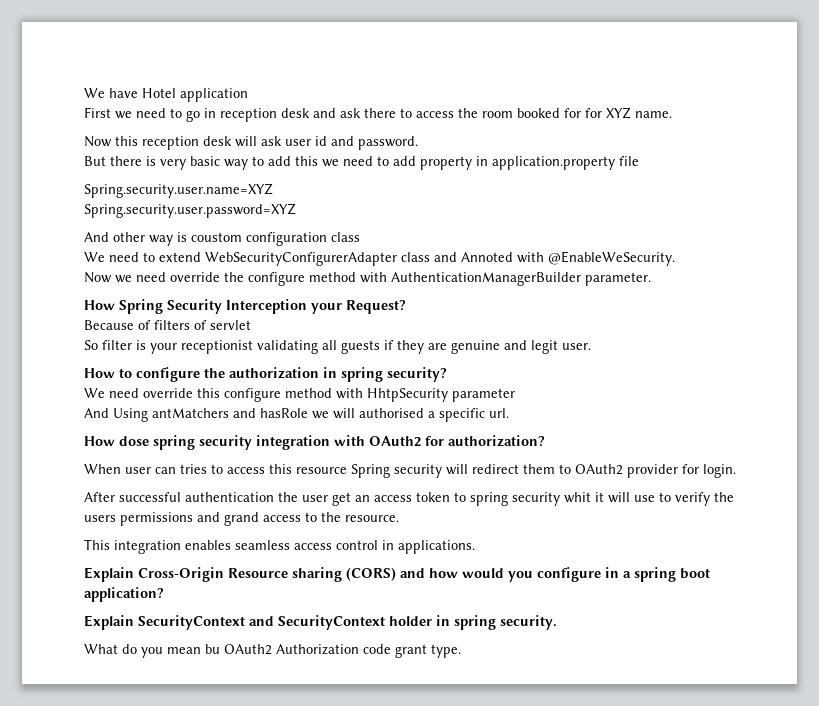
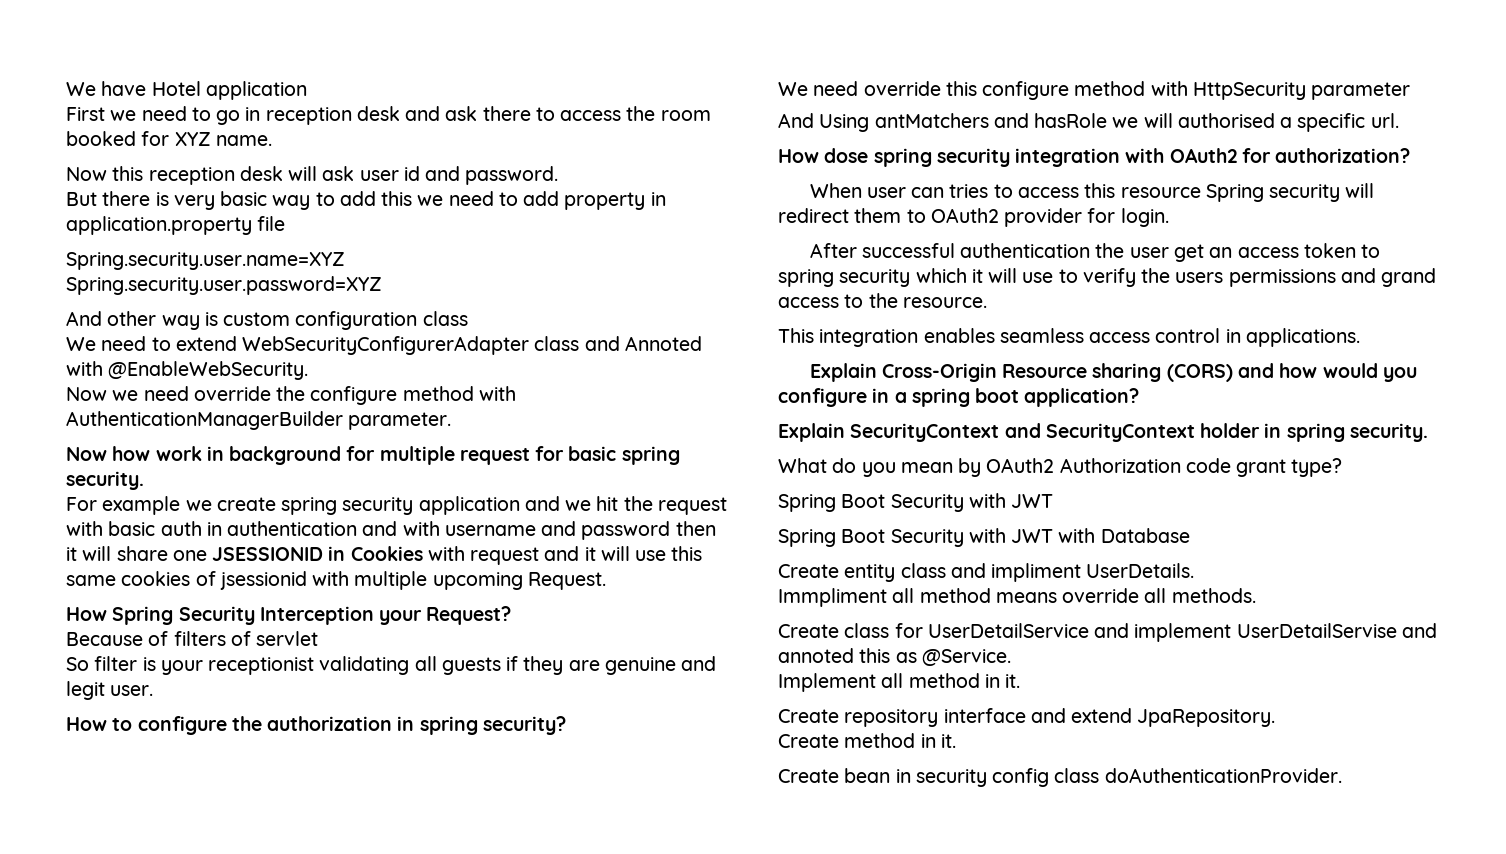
[585,108,602,118] for -> (170, 138) none
[191,232,242,242] coustom -> [223,312,291,326] custom
[548,251,675,266] @EnableWeSecurity. -> [108,361,309,380] @EnableWebSecurity.
(651, 279) none -> [66,446,680,465] [66,471,144,490] [66,496,727,515] [66,521,716,540] [66,546,703,565] [66,571,606,590] // Now how work in background for multiple request for basic spring security. // For example we create spring security application and we hit the request with basic auth in authentication and with username and password then it will share one JSESSIONID in Cookies with request and it will use this same cookies of jsessionid with multiple upcoming Request.
[367,388,448,402] HhtpSecurity -> [1192,82,1306,100] HttpSecurity
[564,492,591,503] whit -> [915,268,967,283] which
[205,644,220,654] bu -> [958,458,982,477] by
[431,644,461,658] type. -> [1291,458,1343,477] [778,493,1054,512] [778,528,1190,547] [778,563,1195,582] [778,588,1256,607] [778,623,1437,642] [778,648,1011,666] [778,673,1021,692] [778,708,1276,727] [778,733,956,748] [778,768,1342,787] type? // Spring Boot Security with JWT // Spring Boot Security with JWT with Database // Create entity class and impliment UserDetails. // Immpliment all method means override all methods. // Create class for UserDetailService and implement UserDetailServise and annoted this as @Service. // Implement all method in it. // Create repository interface and extend JpaRepository. // Create method in it. // Create bean in security config class doAuthenticationProvider.

